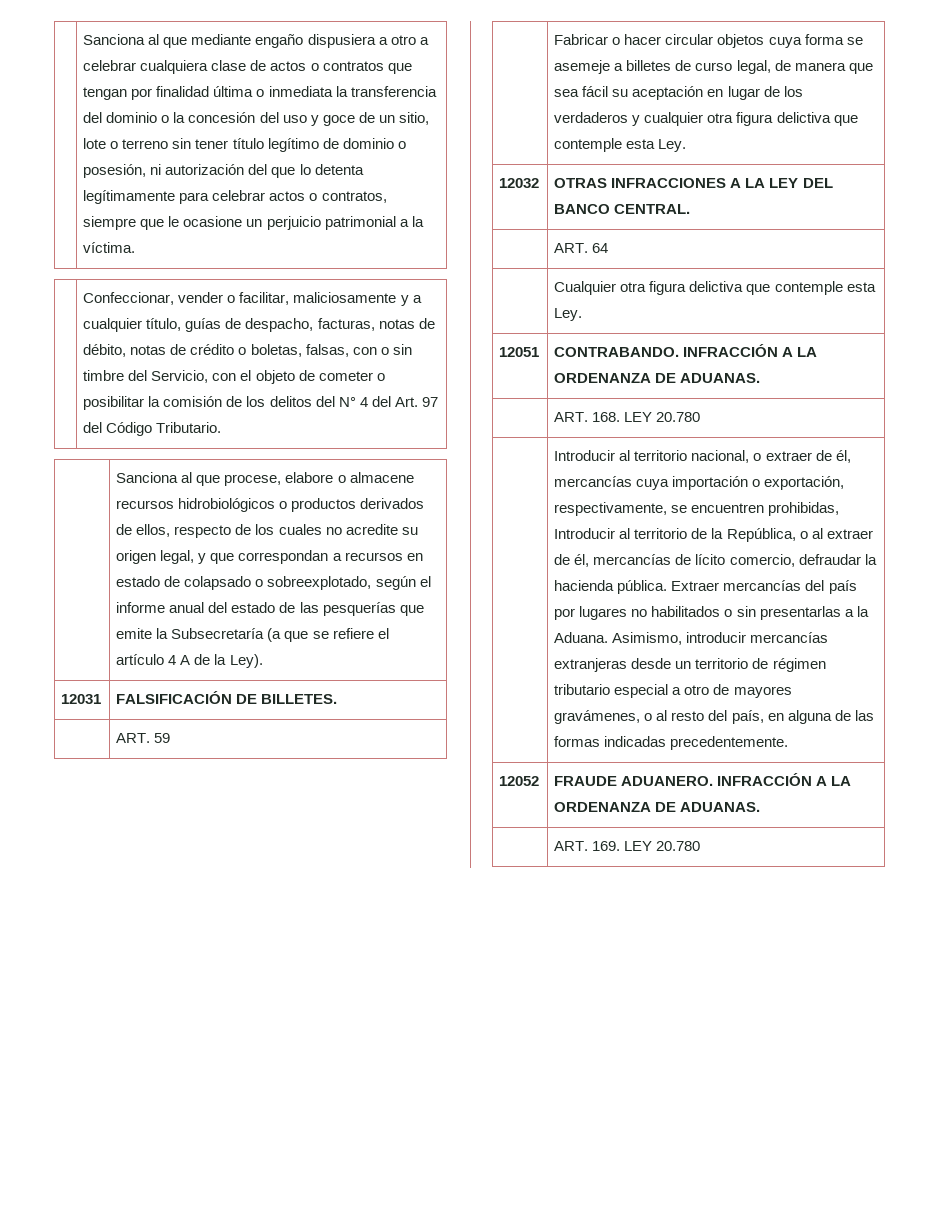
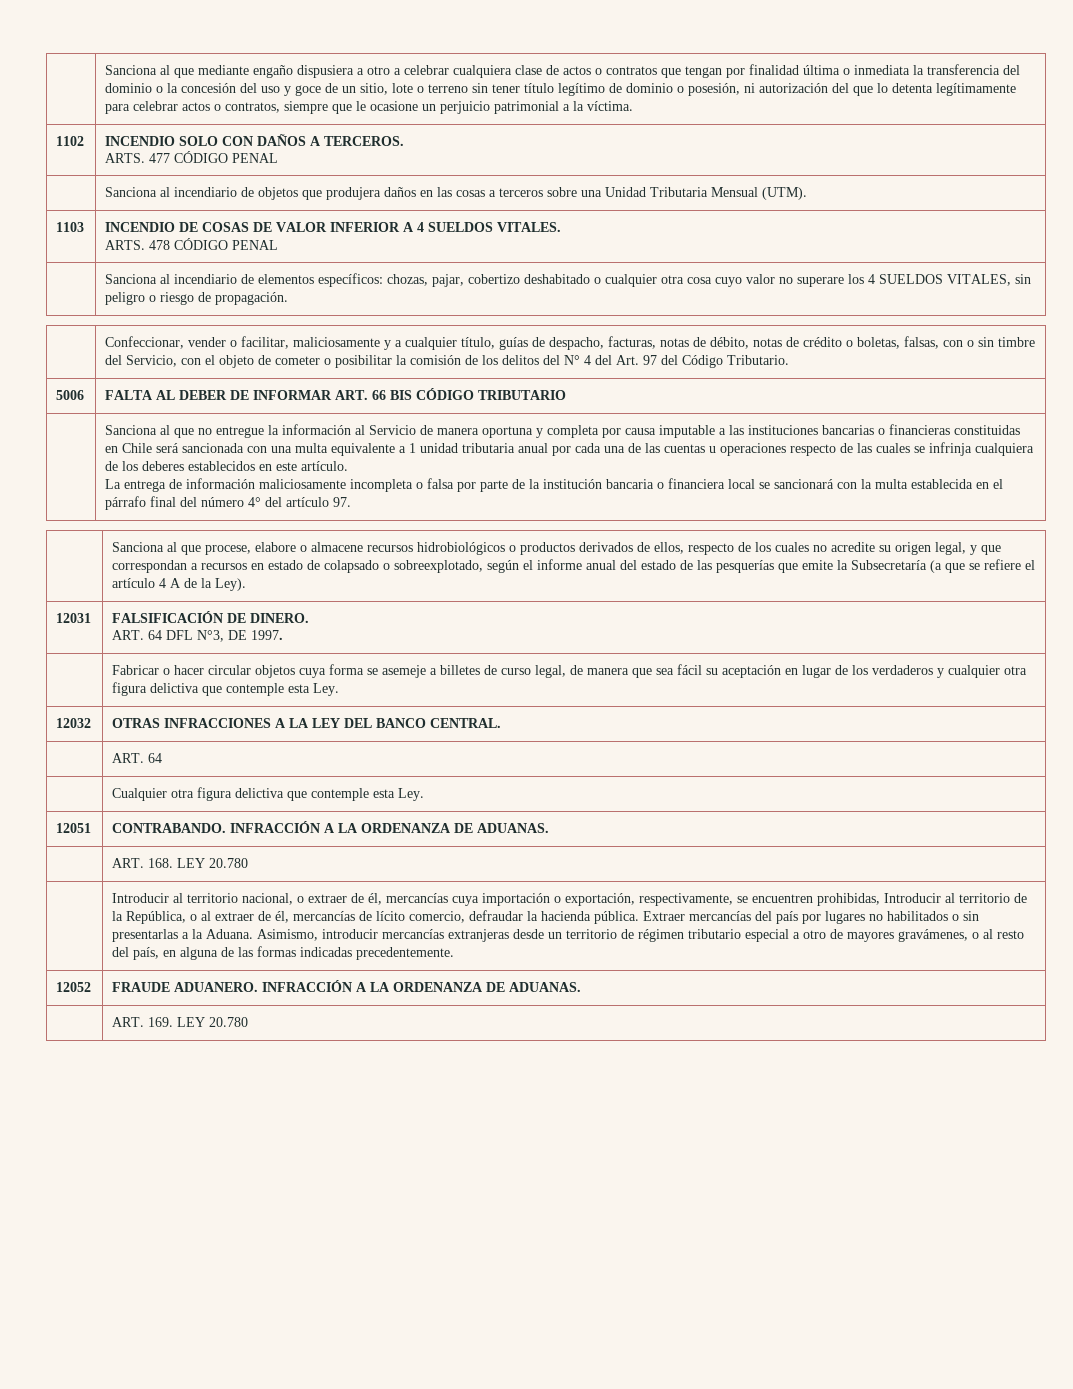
(136, 247) none -> [56,136,85,146] [105,134,405,146] [105,151,279,163] [105,187,808,200] [56,222,85,232] [105,222,562,232] [105,238,279,250] [105,273,1032,287] [105,292,289,305] // 1102 | INCENDIO SOLO CON DAÑOS A TERCEROS. // ARTS. 477 CÓDIGO PENAL // | Sanciona al incendiario de objetos que produjera daños en las cosas a terceros sobre una Unidad Tributaria Mensual (UTM). // 1103 | INCENDIO DE COSAS DE VALOR INFERIOR A 4 SUELDOS VITALES. // ARTS. 478 CÓDIGO PENAL // | Sanciona al incendiario de elementos específicos: chozas, pajar, cobertizo deshabitado o cualquier otra cosa cuyo valor no superare los 4 SUELDOS VITALES, sin peligro o riesgo de propagación.
(222, 427) none -> [56,390,85,400] [105,388,567,400] [105,424,1021,438] [105,442,1035,456] [105,461,349,471] [105,478,1004,492] [105,496,352,510] // 5006 | FALTA AL DEBER DE INFORMAR ART. 66 BIS CÓDIGO TRIBUTARIO // | Sanciona al que no entregue la información al Servicio de manera oportuna y completa por causa imputable a las instituciones bancarias o financieras constituidas en Chile será sancionada con una multa equivalente a 1 unidad tributaria anual por cada una de las cuentas u operaciones respecto de las cuales se infrinja cualquiera de los deberes establecidos en este artículo. // La entrega de información maliciosamente incompleta o falsa por parte de la institución bancaria o financiera local se sancionará con la multa establecida en el párrafo final del número 4° del artículo 97.
[261,694,338,704] [116,733,171,743] BILLETES. // | ART. 59 -> [250,613,310,623] [112,630,284,642] DINERO. // ART. 64 DFL N°3, DE 1997.

